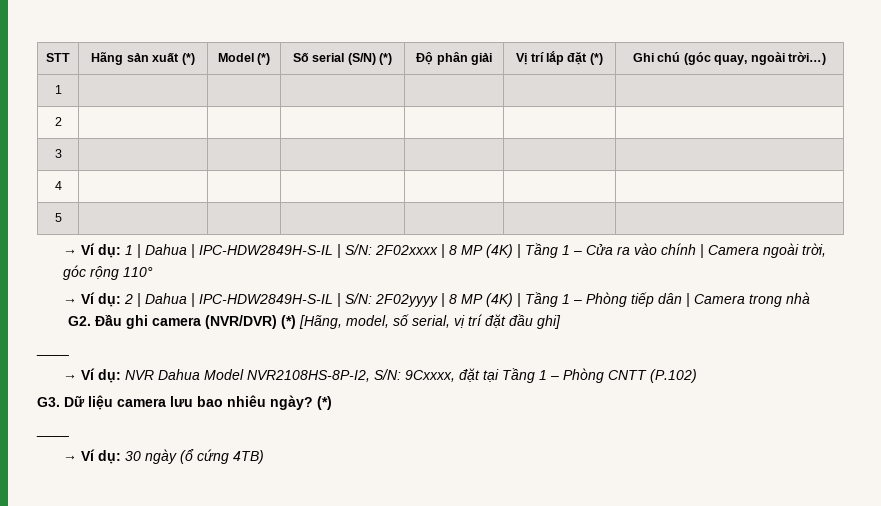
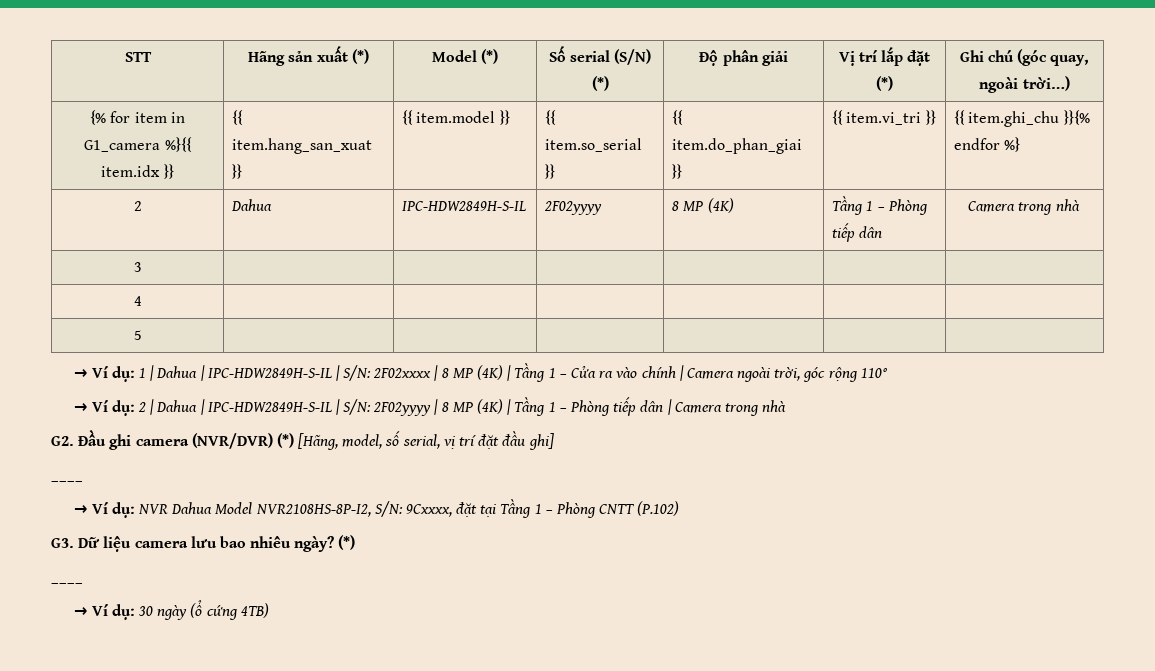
[54,85,62,94] [54,117,62,126] 1 | | | | | | // 2 | | | | | | -> [90,110,185,125] [84,137,192,152] [101,164,174,179] [232,110,244,125] [232,138,373,154] [232,164,243,179] [402,110,510,125] [545,110,557,125] [545,138,643,152] [545,164,556,179] [672,110,684,125] [672,138,803,154] [672,164,683,179] [832,110,936,125] [954,110,1090,127] [954,137,1021,152] [133,201,142,211] [231,199,273,211] [402,201,527,211] [544,201,603,215] [672,198,734,213] [832,196,928,215] [832,223,883,242] [968,199,1080,215] {% for item in G1_camera %}{{ item.idx }} | {{ item.hang_san_xuat }} | {{ item.model }} | {{ item.so_serial }} | {{ item.do_phan_giai }} | {{ item.vi_tri }} | {{ item.ghi_chu }}{% endfor %} // 2 | Dahua | IPC-HDW2849H-S-IL | 2F02yyyy | 8 MP (4K) | Tầng 1 – Phòng tiếp dân | Camera trong nhà

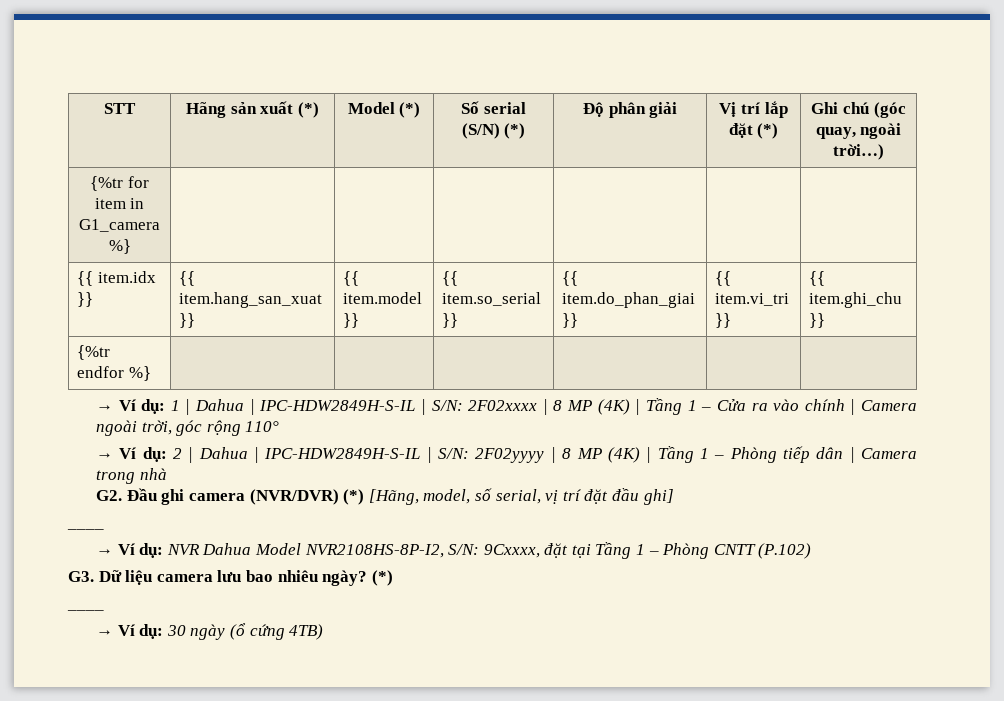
[90,110,107,125] {% -> [90,176,124,191] {%tr
[164,137,192,152] %}{{ -> [108,239,131,254] [77,271,94,286] %} | | | | | | // {{
[1063,110,1090,125] }}{% -> [809,313,826,328] [77,345,111,360] }} // {%tr
[133,201,142,211] [231,199,273,211] [402,201,527,211] [544,201,603,215] [672,198,734,213] [832,196,928,215] [832,223,883,242] [968,199,1080,215] [133,262,142,272] [133,296,142,306] [133,330,142,340] // 2 | Dahua | IPC-HDW2849H-S-IL | 2F02yyyy | 8 MP (4K) | Tầng 1 – Phòng tiếp dân | Camera trong nhà // 3 | | | | | | // 4 | | | | | | // 5 -> (151, 373) none

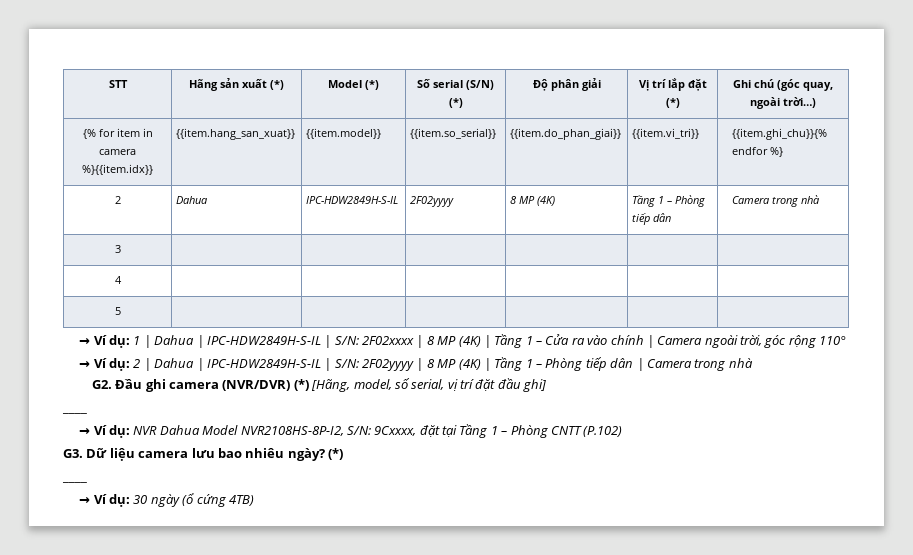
[90,176,124,191] {%tr -> [82,129,96,139] {%
[79,219,160,232] [108,239,131,254] [77,271,156,286] [77,292,94,307] [179,271,196,286] [179,292,323,308] [179,313,196,328] [343,271,360,286] [343,292,423,304] [343,313,360,328] [442,271,459,286] [442,292,542,306] [442,313,459,328] [562,271,579,286] [562,292,696,308] [562,313,579,328] [715,271,732,286] [715,293,790,306] [715,313,732,328] [809,271,826,286] [809,292,903,308] [809,313,826,328] [77,345,111,360] [77,366,151,381] G1_camera %} | | | | | | // {{ item.idx }} | {{ item.hang_san_xuat }} | {{ item.model }} | {{ item.so_serial }} | {{ item.do_phan_giai }} | {{ item.vi_tri }} | {{ item.ghi_chu }} // {%tr endfor %} -> [99,149,136,155] [82,164,153,175] [176,128,296,140] [306,128,382,139] [410,128,497,139] [510,128,622,140] [632,128,700,139] [732,128,828,140] [732,147,784,157] [114,196,121,204] [176,196,209,204] [306,196,399,204] [410,196,455,207] [510,196,556,206] [632,195,706,207] [632,213,672,225] [732,195,821,207] [114,245,121,253] [114,276,122,284] [114,307,121,315] camera %}{{item.idx}} | {{item.hang_san_xuat}} | {{item.model}} | {{item.so_serial}} | {{item.do_phan_giai}} | {{item.vi_tri}} | {{item.ghi_chu}}{% endfor %} // 2 | Dahua | IPC-HDW2849H-S-IL | 2F02yyyy | 8 MP (4K) | Tầng 1 – Phòng tiếp dân | Camera trong nhà // 3 | | | | | | // 4 | | | | | | // 5

